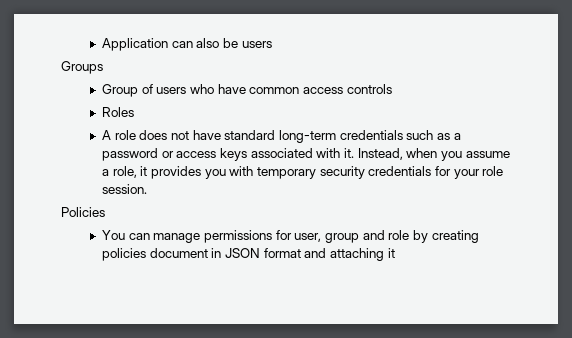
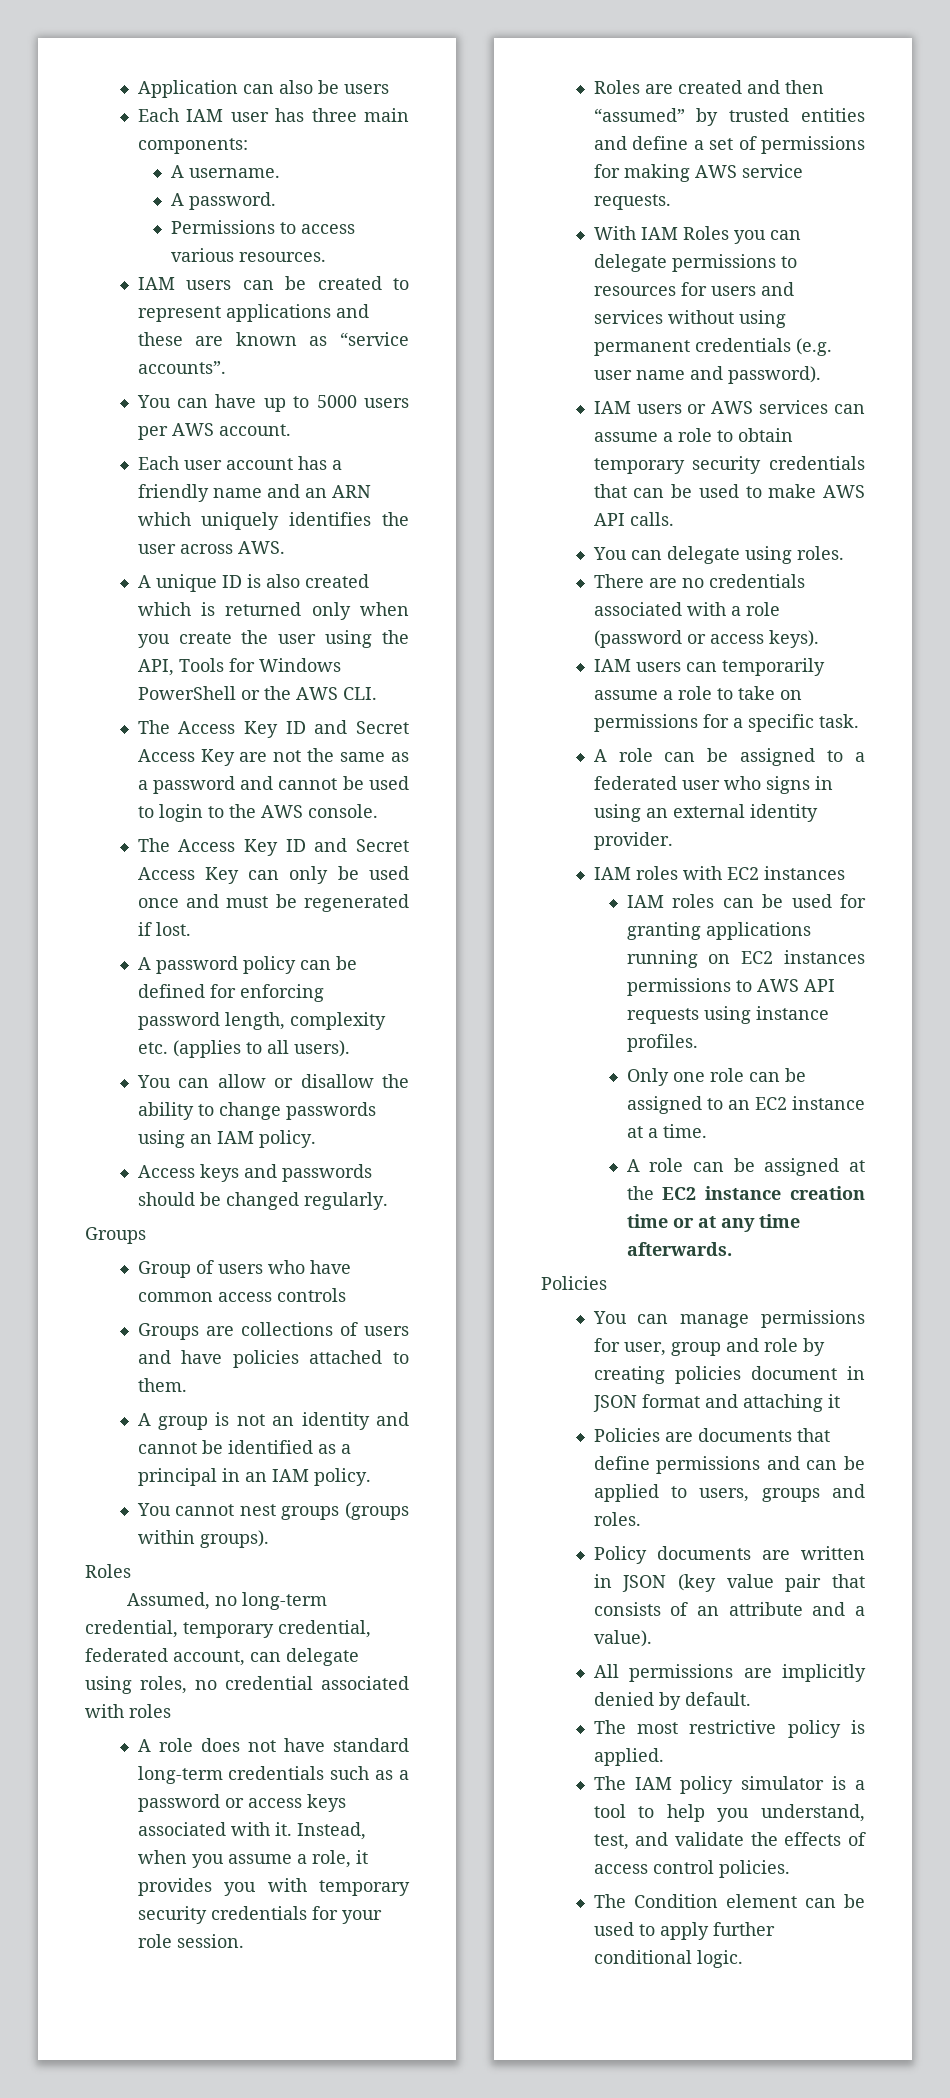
(272, 44) none -> [137,108,409,122] [137,138,248,154] [170,165,280,178] [170,192,276,210] [170,220,355,234] [170,248,326,262] [137,276,409,290] [137,304,369,322] [137,332,409,346] [137,361,226,374] [136,394,410,412] [137,423,291,440] [137,456,342,470] [137,484,371,502] [137,512,409,530] [137,541,285,554] [137,574,369,592] [137,602,409,620] [137,630,409,648] [137,658,341,676] [137,686,377,700] [137,720,409,738] [137,748,410,766] [137,776,409,794] [137,804,378,822] [137,838,409,856] [137,866,409,884] [137,894,409,912] [137,922,191,936] [137,956,357,974] [137,984,324,1002] [137,1012,386,1030] [137,1040,350,1058] [136,1074,409,1088] [137,1102,376,1120] [137,1130,316,1148] [137,1164,372,1182] [137,1192,388,1210] // Each IAM user has three main components: // A username. // A password. // Permissions to access various resources. // IAM users can be created to represent applications and these are known as “service accounts”. // You can have up to 5000 users per AWS account. // Each user account has a friendly name and an ARN which uniquely identifies the user across AWS. // A unique ID is also created which is returned only when you create the user using the API, Tools for Windows PowerShell or the AWS CLI. // The Access Key ID and Secret Access Key are not the same as a password and cannot be used to login to the AWS console. // The Access Key ID and Secret Access Key can only be used once and must be regenerated if lost. // A password policy can be defined for enforcing password length, complexity etc. (applies to all users). // You can allow or disallow the ability to change passwords using an IAM policy. // Access keys and passwords should be changed regularly.
[102,107,135,117] Roles -> [137,1322,409,1340] [137,1350,409,1368] [137,1378,187,1392] [137,1412,410,1430] [137,1440,351,1454] [137,1468,371,1486] [136,1502,409,1520] [137,1530,269,1548] [85,1564,131,1578] [126,1592,327,1610] [85,1620,371,1638] [85,1648,359,1666] [85,1676,409,1694] [85,1704,171,1718] Groups are collections of users and have policies attached to them. // A group is not an identity and cannot be identified as a principal in an IAM policy. // You cannot nest groups (groups within groups). // Roles // Assumed, no long-term credential, temporary credential, federated account, can delegate using roles, no credential associated with roles
(148, 189) none -> [593,80,824,94] [593,108,865,126] [593,136,865,154] [593,164,803,182] [593,194,671,210] [593,226,801,244] [593,254,797,272] [593,282,794,296] [593,310,786,328] [593,338,832,356] [593,366,821,384] [593,400,865,414] [593,428,793,442] [593,456,865,474] [593,484,865,498] [593,512,674,526] [592,546,844,564] [593,574,805,588] [593,602,780,616] [593,630,819,648] [593,658,825,676] [593,686,802,700] [593,714,859,732] [593,748,865,766] [593,776,833,794] [593,804,818,822] [593,832,673,850] [593,866,845,880] [626,894,866,908] [626,922,811,940] [626,950,865,968] [626,978,835,996] [626,1006,829,1024] [626,1034,698,1052] [626,1068,806,1086] [626,1096,865,1114] [626,1124,707,1138] [626,1158,865,1176] [626,1186,865,1200] [626,1214,800,1232] [626,1242,732,1256] // Roles are created and then “assumed” by trusted entities and define a set of permissions for making AWS service requests. // With IAM Roles you can delegate permissions to resources for users and services without using permanent credentials (e.g. user name and password). // IAM users or AWS services can assume a role to obtain temporary security credentials that can be used to make AWS API calls. // You can delegate using roles. // There are no credentials associated with a role (password or access keys). // IAM users can temporarily assume a role to take on permissions for a specific task. // A role can be assigned to a federated user who signs in using an external identity provider. // IAM roles with EC2 instances // IAM roles can be used for granting applications running on EC2 instances permissions to AWS API requests using instance profiles. // Only one role can be assigned to an EC2 instance at a time. // A role can be assigned at the EC2 instance creation time or at any time afterwards.
(395, 253) none -> [593,1428,830,1442] [593,1456,865,1474] [593,1484,865,1502] [593,1512,641,1526] [593,1546,865,1564] [593,1574,865,1592] [593,1602,865,1616] [593,1630,652,1647] [593,1664,866,1682] [593,1692,751,1710] [593,1720,865,1738] [593,1748,664,1766] [593,1776,865,1794] [593,1804,865,1822] [593,1832,866,1850] [593,1860,790,1878] [593,1894,865,1908] [593,1922,775,1940] [593,1950,743,1968] // Policies are documents that define permissions and can be applied to users, groups and roles. // Policy documents are written in JSON (key value pair that consists of an attribute and a value). // All permissions are implicitly denied by default. // The most restrictive policy is applied. // The IAM policy simulator is a tool to help you understand, test, and validate the effects of access control policies. // The Condition element can be used to apply further conditional logic.

